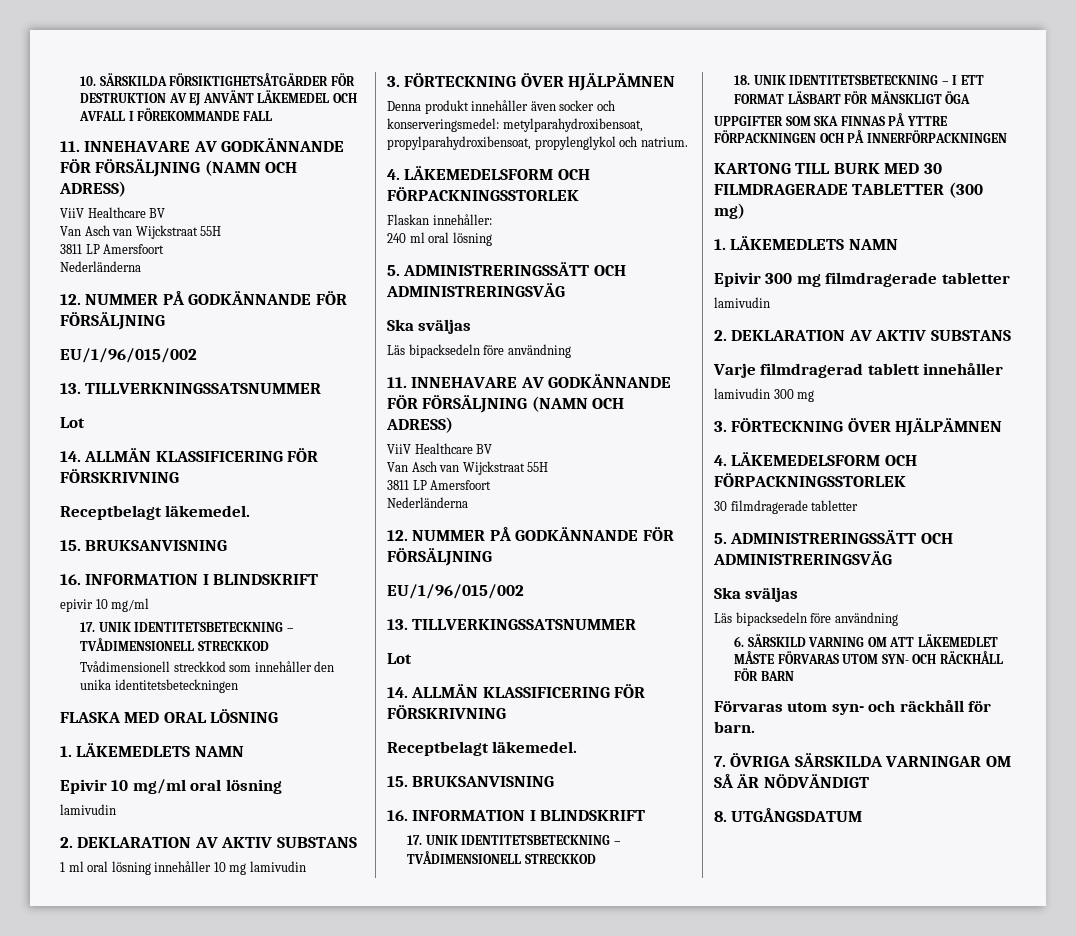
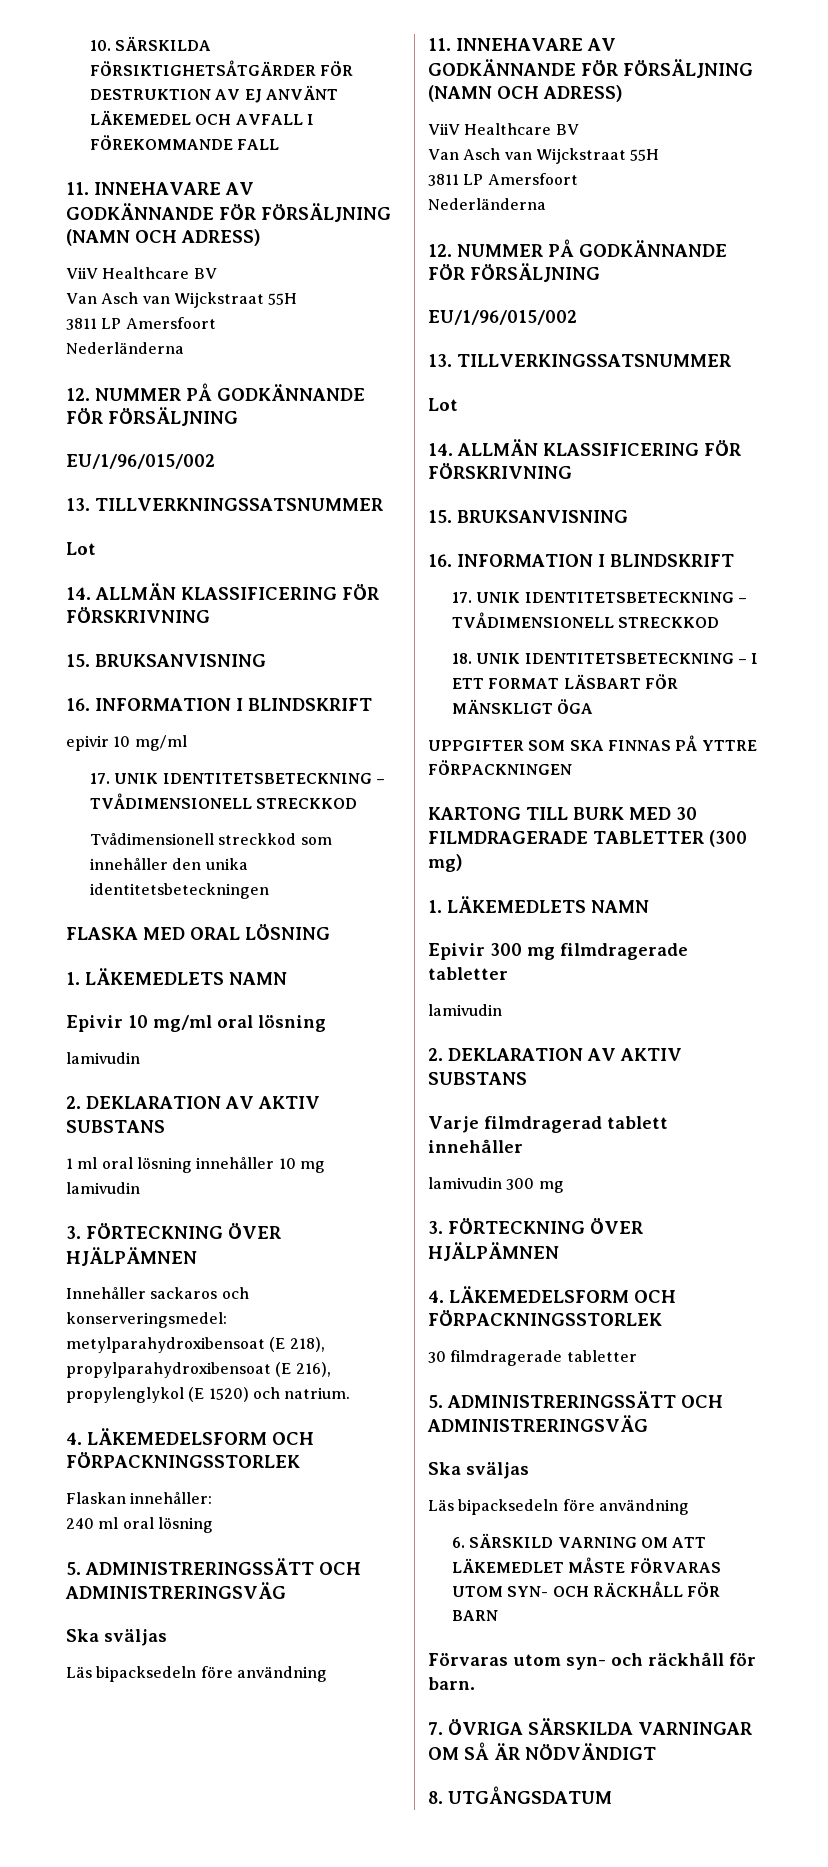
[60,505,251,520] // Receptbelagt läkemedel. -> (210, 615) none
[387,100,615,114] [387,118,643,132] [387,136,616,150] Denna produkt innehåller även socker och konserveringsmedel: metylparahydroxibensoat, propylparahydroxibensoat, propylenglykol -> [66,1287,249,1299] [66,1312,227,1328] [66,1337,325,1353] [66,1362,331,1378] [66,1387,249,1403] Innehåller sackaros och konserveringsmedel: metylparahydroxibensoat (E 218), propylparahydroxibensoat (E 216), propylenglykol (E 1520)
[387,741,578,756] // Receptbelagt läkemedel. -> (572, 471) none
[819,130,1007,143] OCH PÅ INNERFÖRPACKNINGEN -> (572, 767) none

